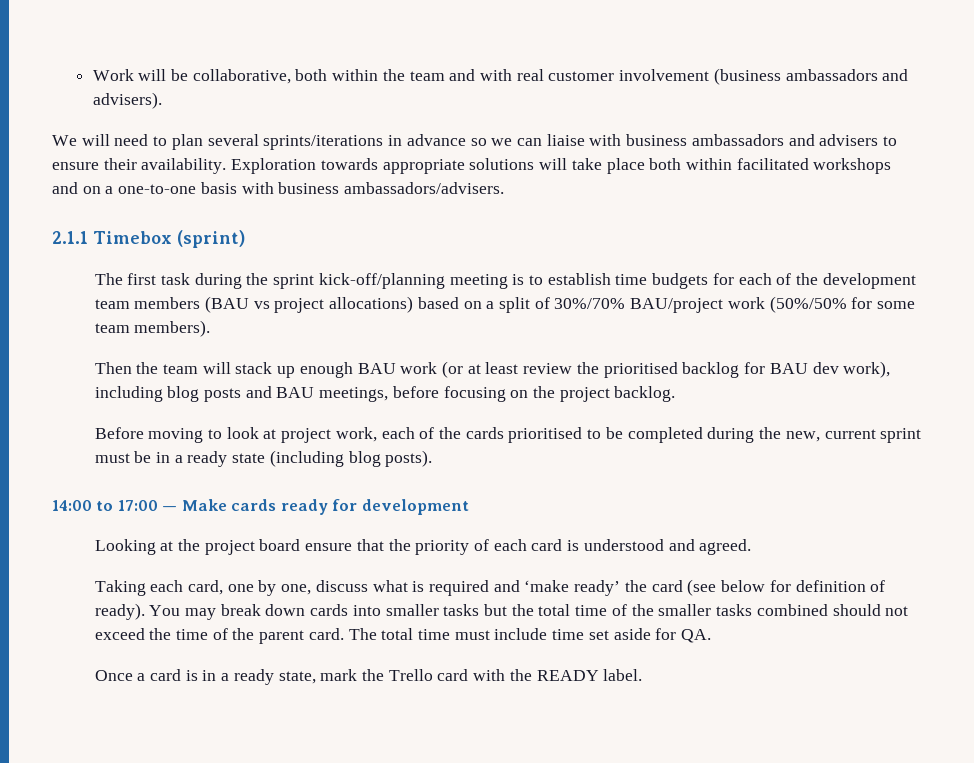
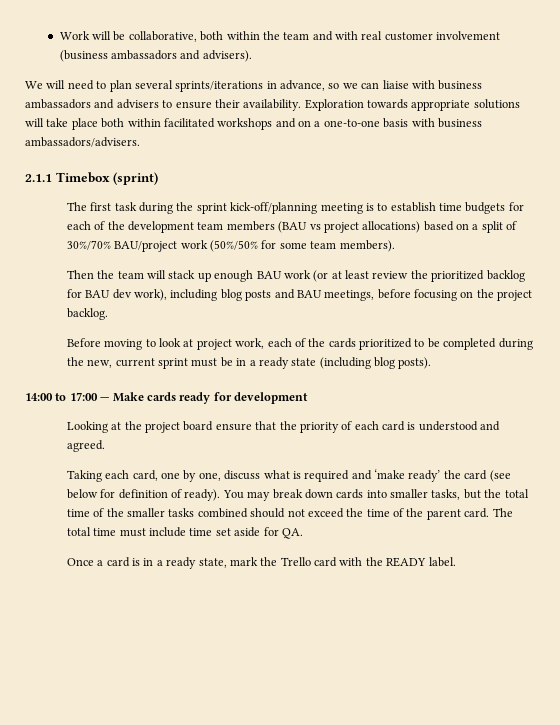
[406,134,466,146] advance -> [280,80,325,91] advance,
[603,362,678,378] prioritised -> [431,270,485,282] prioritized
[508,427,583,443] prioritised -> [359,338,413,350] prioritized
[443,604,480,616] tasks -> [431,489,461,500] tasks,

